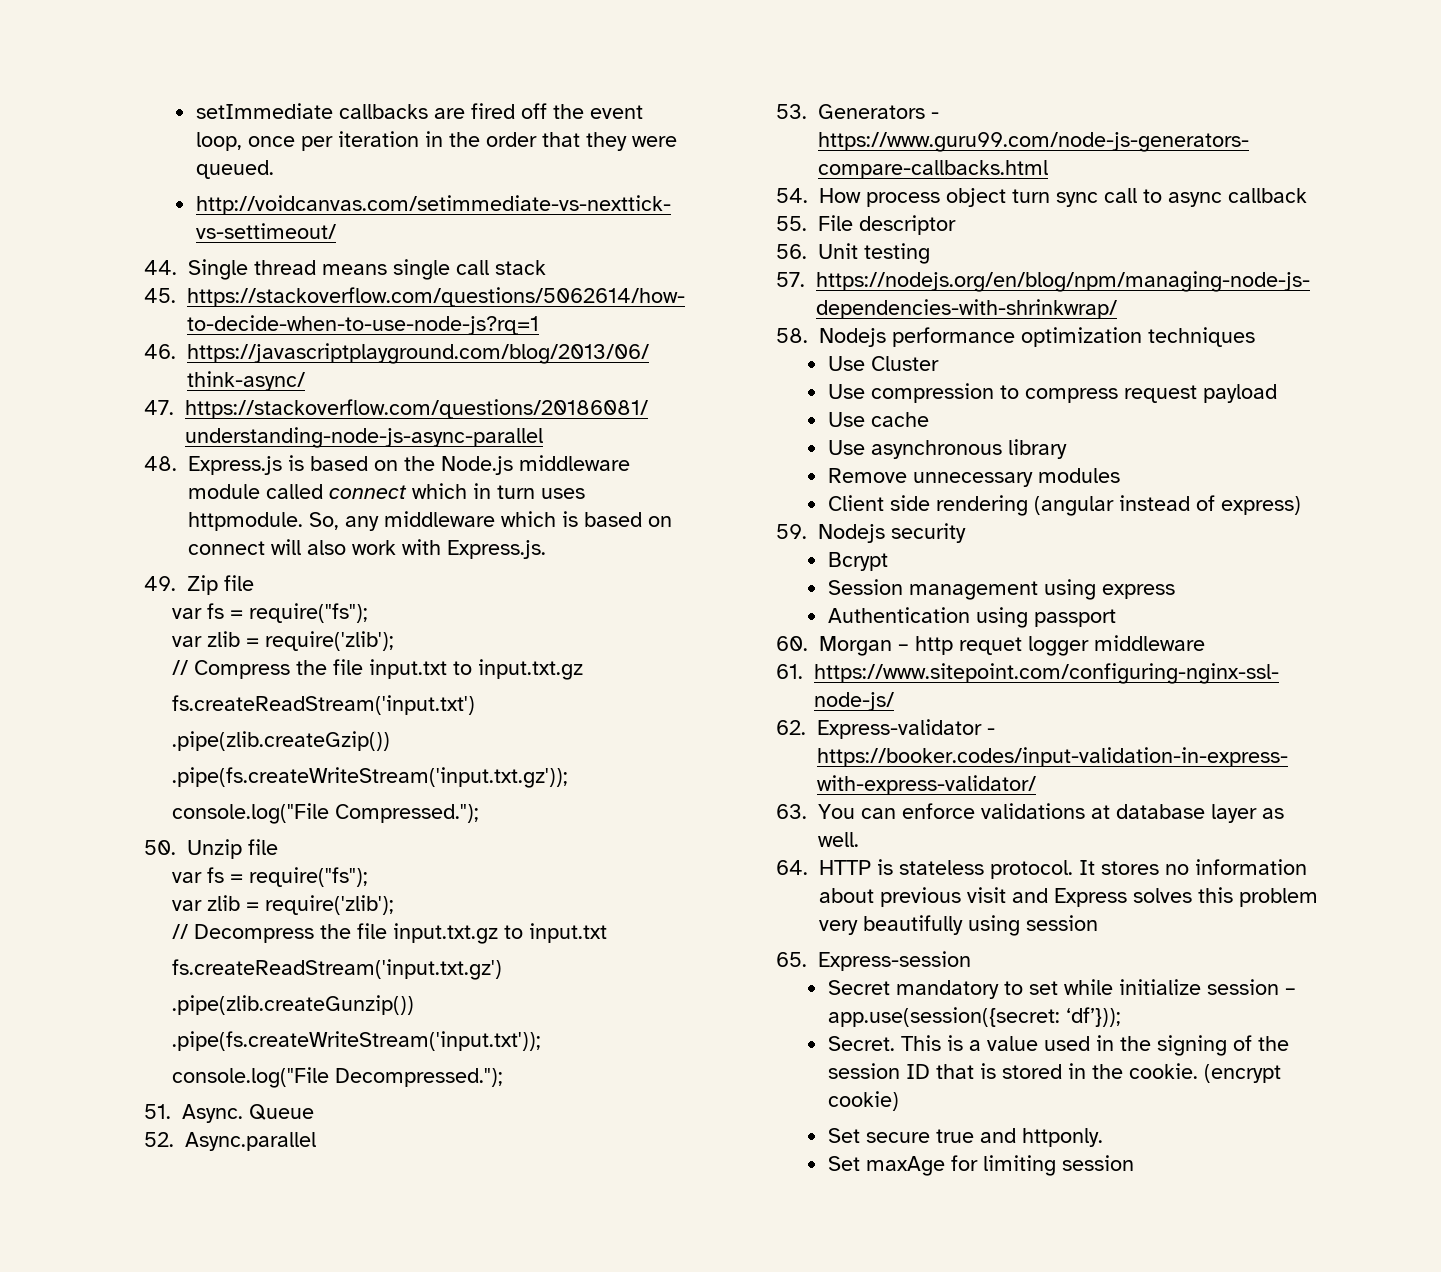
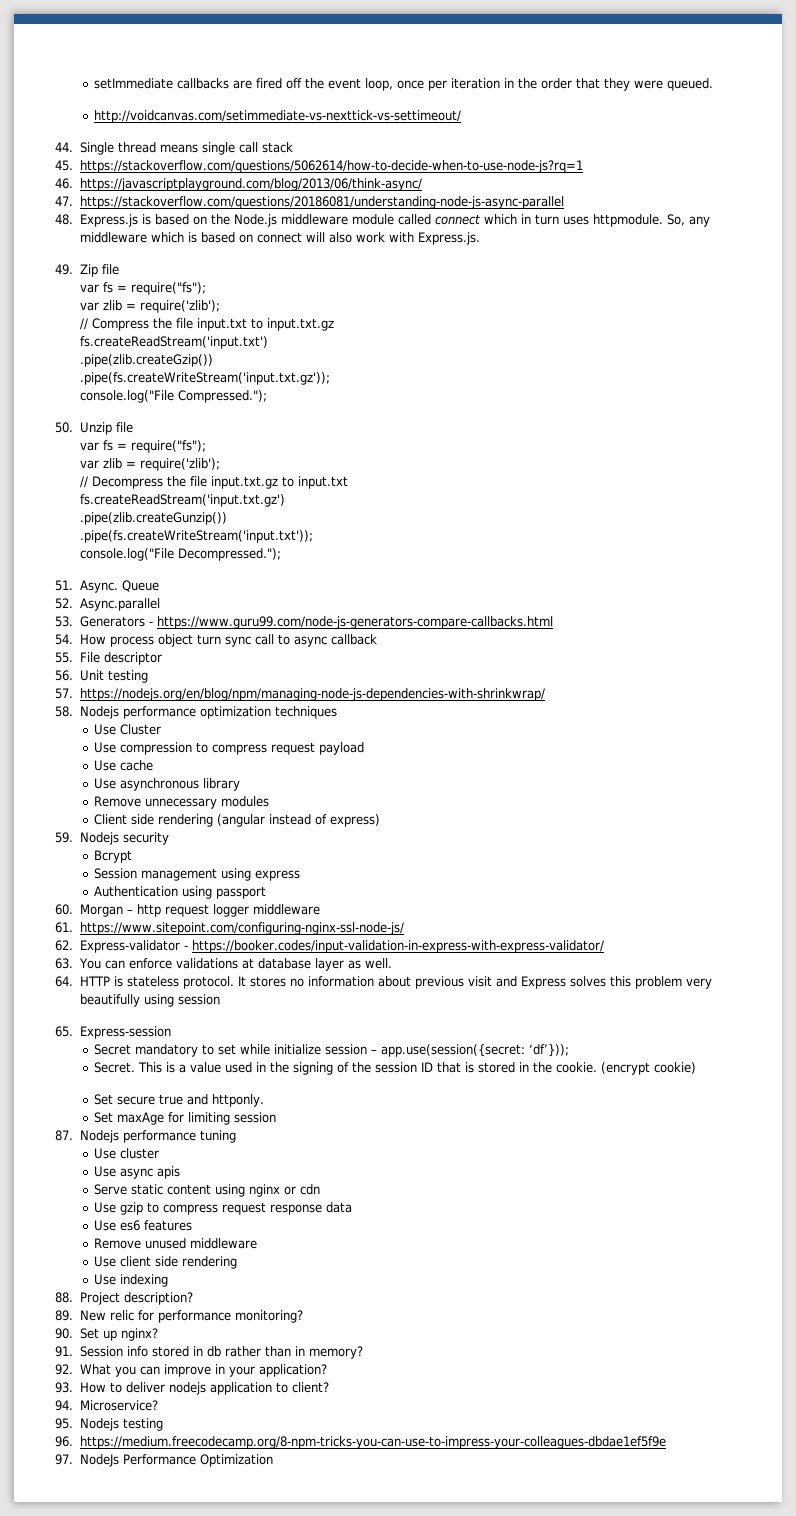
[959,637,1023,655] requet -> [165,904,210,917] request
(1134, 1163) none -> [55,1130,237,1143] [94,1148,160,1159] [94,1166,181,1179] [94,1184,321,1197] [94,1202,353,1215] [94,1220,193,1231] [94,1238,258,1249] [94,1256,238,1269] [94,1274,169,1287] [55,1292,194,1305] [55,1310,304,1323] [55,1328,159,1341] [55,1346,364,1359] [55,1364,328,1377] [55,1382,330,1395] [55,1400,159,1411] [55,1418,164,1431] [55,1436,667,1449] [55,1454,274,1467] // 87. Nodejs performance tuning // Use cluster // Use async apis // Serve static content using nginx or cdn // Use gzip to compress request response data // Use es6 features // Remove unused middleware // Use client side rendering // Use indexing // 88. Project description? // 89. New relic for performance monitoring? // 90. Set up nginx? // 91. Session info stored in db rather than in memory? // 92. What you can improve in your application? // 93. How to deliver nodejs application to client? // 94. Microservice? // 95. Nodejs testing // 96. https://medium.freecodecamp.org/8-npm-tricks-you-can-use-to-impress-your-colleagues-dbdae1ef5f9e // 97. NodeJs Performance Optimization

